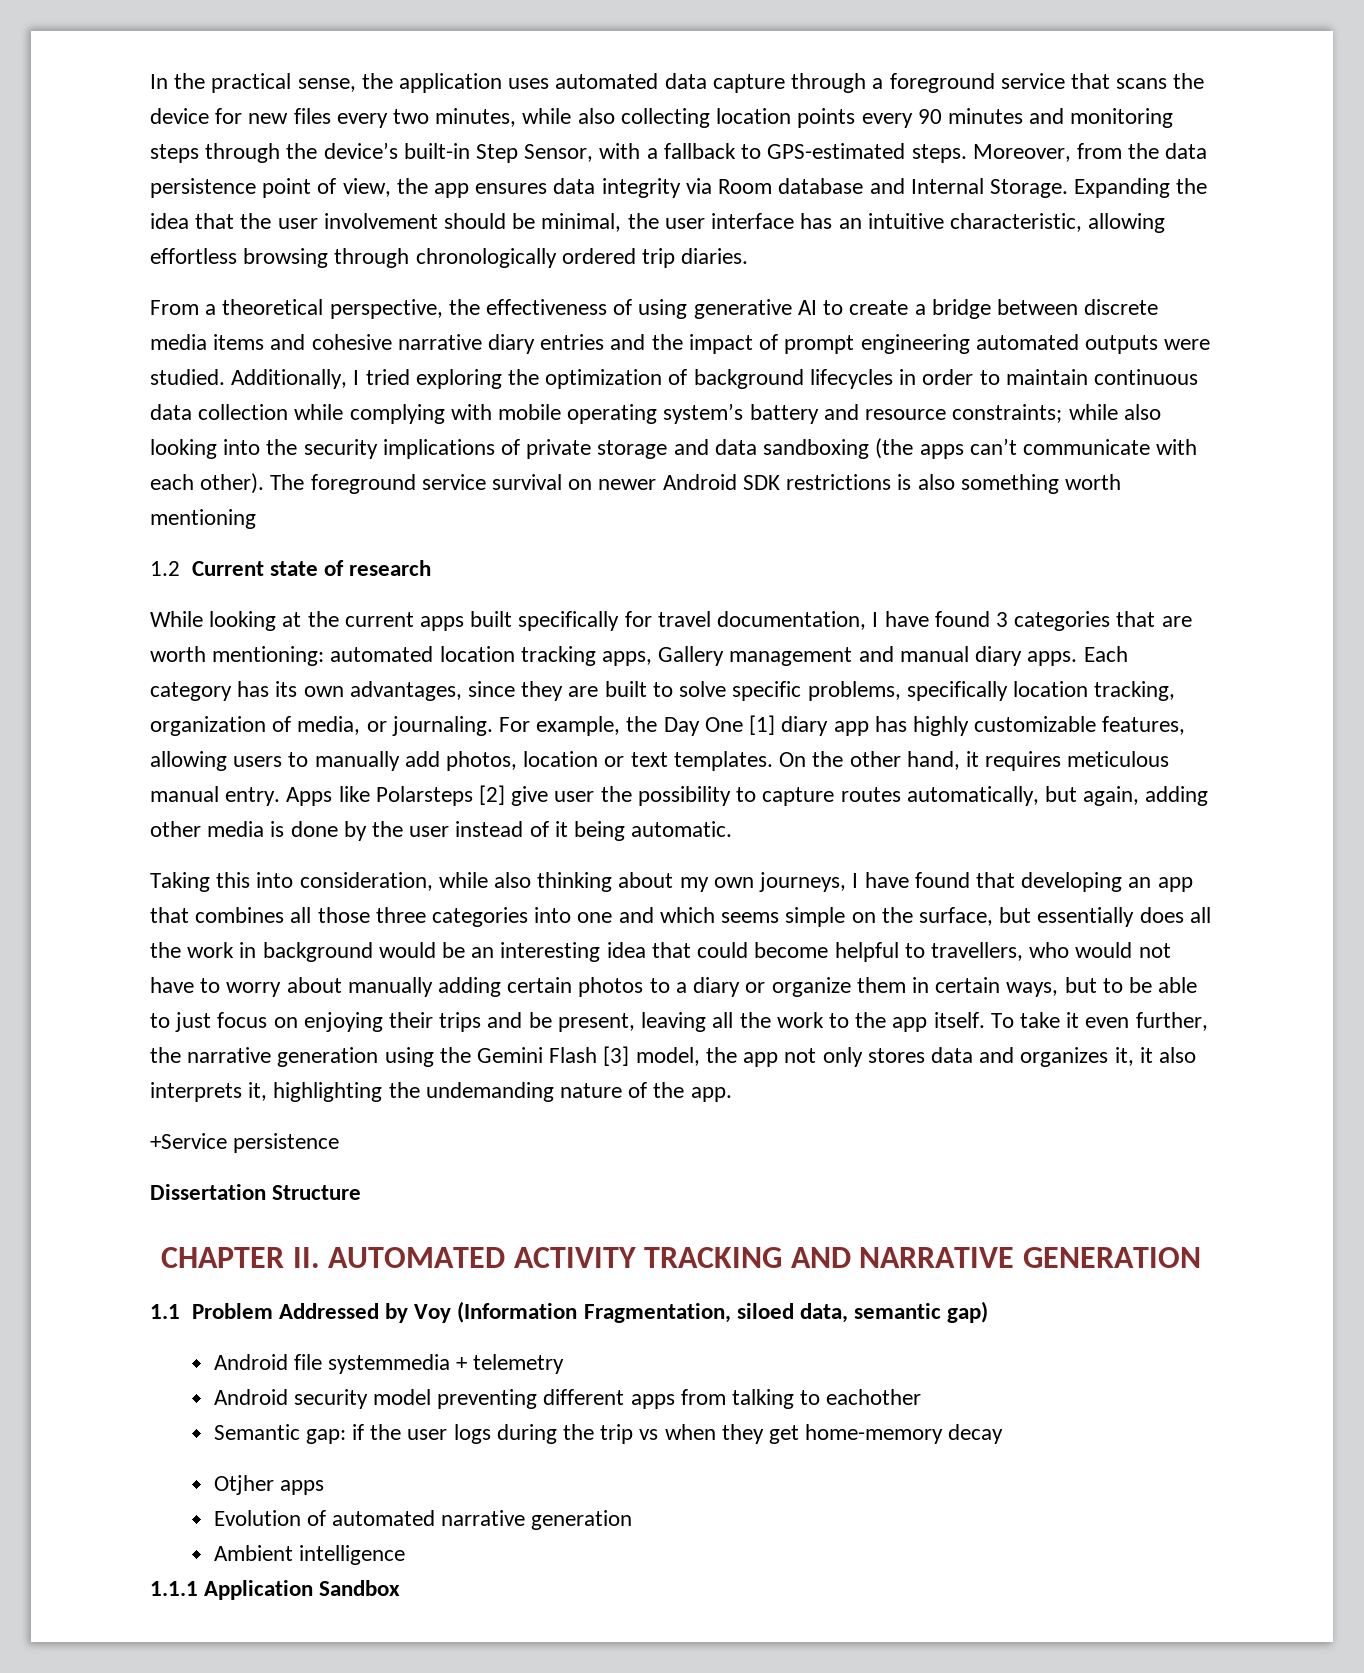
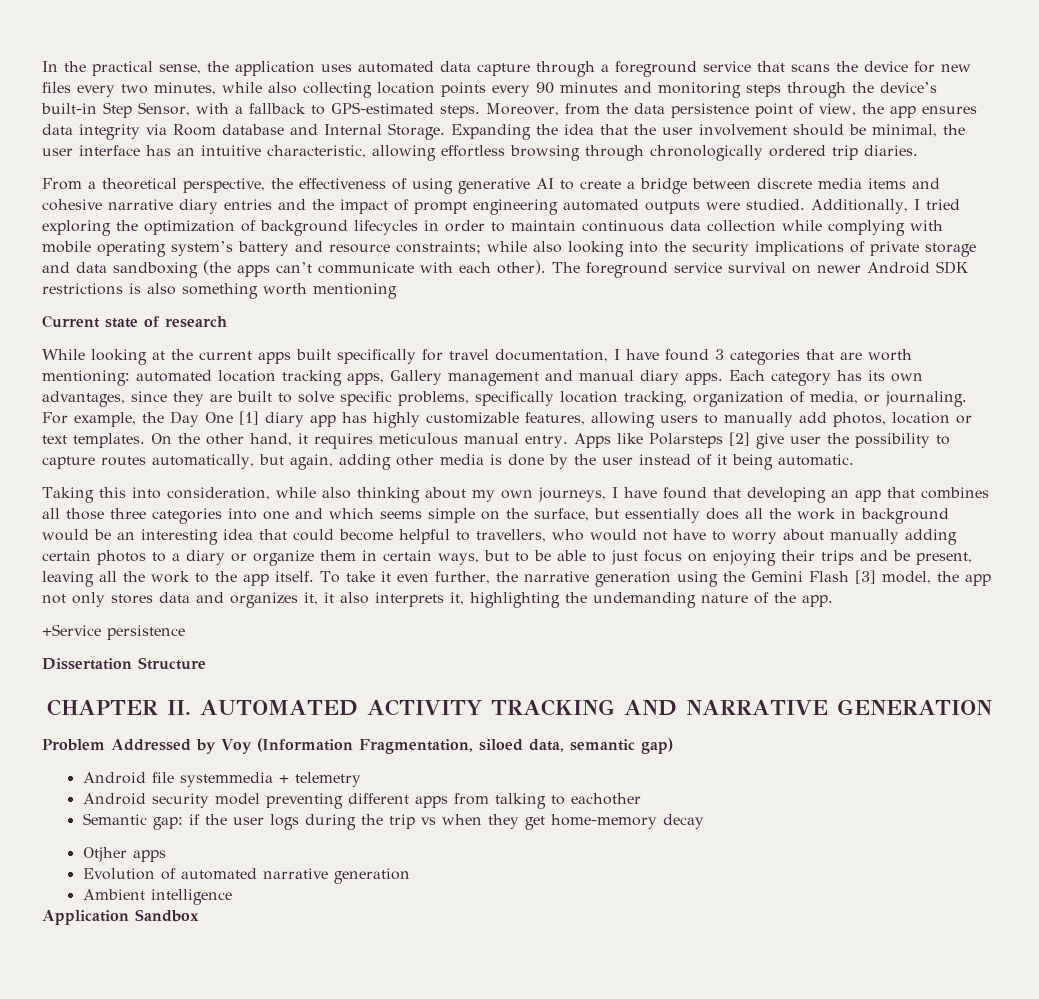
[150,561,180,576] 1.2 -> (397, 291) none
[150,1304,180,1319] 1.1 -> (993, 707) none
[150,1581,198,1596] 1.1.1 -> (232, 897) none

